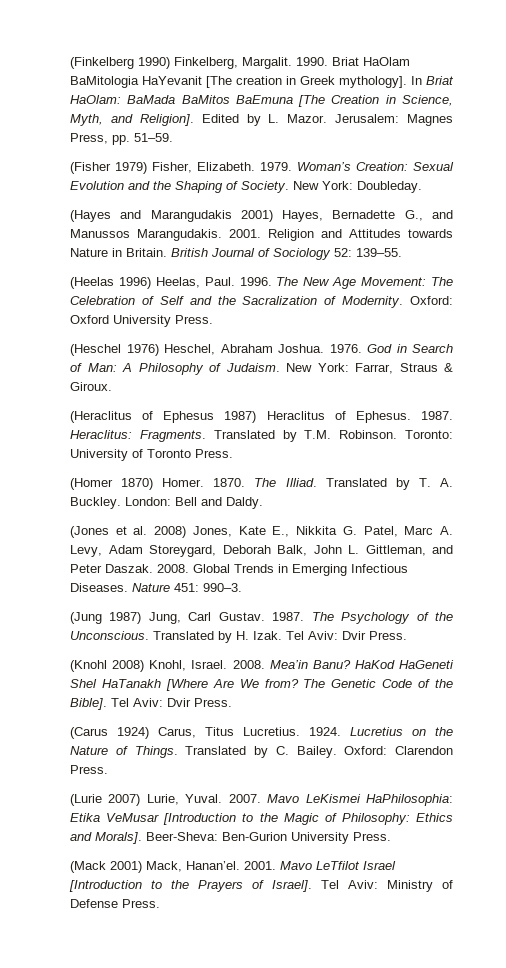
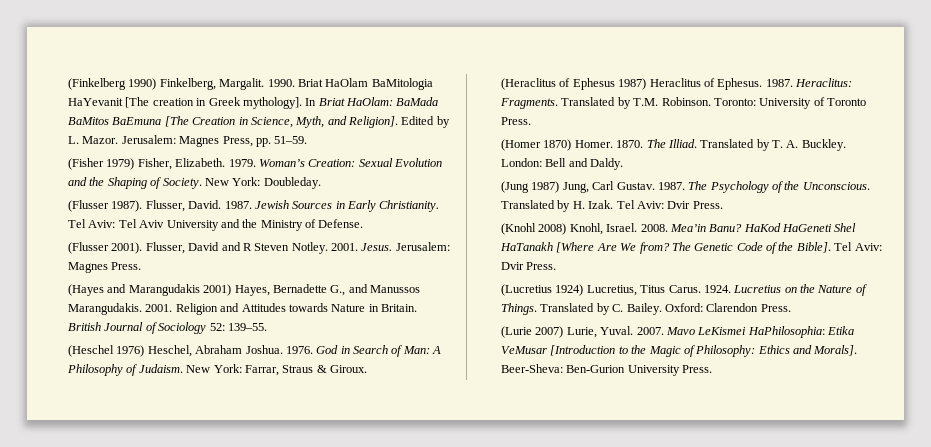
(422, 187) none -> [68,200,440,212] [68,219,364,231] [68,242,450,254] [68,262,142,273] // (Flusser 1987). Flusser, David. 1987. Jewish Sources in Early Christianity. Tel Aviv: Tel Aviv University and the Ministry of Defense. // (Flusser 2001). Flusser, David and R Steven Notley. 2001. Jesus. Jerusalem: Magnes Press.
[69,277,453,289] [69,296,453,308] [69,315,213,327] // (Heelas 1996) Heelas, Paul. 1996. The New Age Movement: The Celebration of Self and the Sacralization of Modernity. Oxford: Oxford University Press. -> (267, 327) none
[69,526,453,538] [69,545,453,557] [69,564,408,576] [69,583,242,592] // (Jones et al. 2008) Jones, Kate E., Nikkita G. Patel, Marc A. Levy, Adam Storeygard, Deborah Balk, John L. Gittleman, and Peter Daszak. 2008. Global Trends in Emerging Infectious Diseases. Nature 451: 990–3. -> (624, 164) none
[69,727,300,739] (Carus 1924) Carus, Titus Lucretius. -> [501,284,701,296] (Lucretius 1924) Lucretius, Titus Carus.
[69,861,396,873] [68,880,453,892] [69,899,160,908] // (Mack 2001) Mack, Hanan’el. 2001. Mavo LeTfilot Israel [Introduction to the Prayers of Israel]. Tel Aviv: Ministry of Defense Press. -> (713, 369) none

